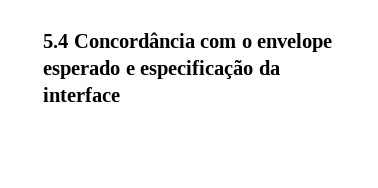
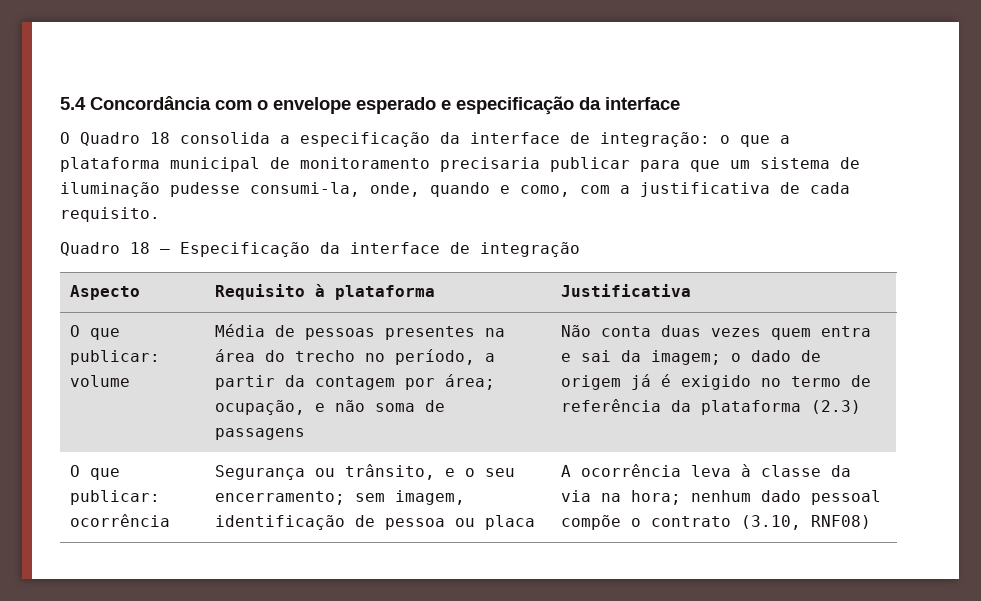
(120, 94) none -> [60,132,790,147] [60,157,860,172] [60,182,850,197] [60,207,160,222] [60,242,580,257] [69,285,140,300] [214,284,435,300] [560,284,691,297] [69,325,120,340] [69,350,160,365] [69,375,130,387] [214,324,505,340] [214,349,495,365] [214,374,495,390] [214,400,445,415] [214,428,305,440] [560,325,871,340] [560,350,821,365] [560,374,871,390] [560,399,861,415] [69,465,120,480] [69,490,160,505] [69,514,170,527] [214,464,515,480] [214,490,465,505] [214,515,535,530] [560,464,851,477] [560,490,881,505] [560,515,871,530] // O Quadro 18 consolida a especificação da interface de integração: o que a plataforma municipal de monitoramento precisaria publicar para que um sistema de iluminação pudesse consumi-la, onde, quando e como, com a justificativa de cada requisito. // Quadro 18 – Especificação da interface de integração // Aspecto | Requisito à plataforma | Justificativa // O que publicar: volume | Média de pessoas presentes na área do trecho no período, a partir da contagem por área; ocupação, e não soma de passagens | Não conta duas vezes quem entra e sai da imagem; o dado de origem já é exigido no termo de referência da plataforma (2.3) // O que publicar: ocorrência | Segurança ou trânsito, e o seu encerramento; sem imagem, identificação de pessoa ou placa | A ocorrência leva à classe da via na hora; nenhum dado pessoal compõe o contrato (3.10, RNF08)

